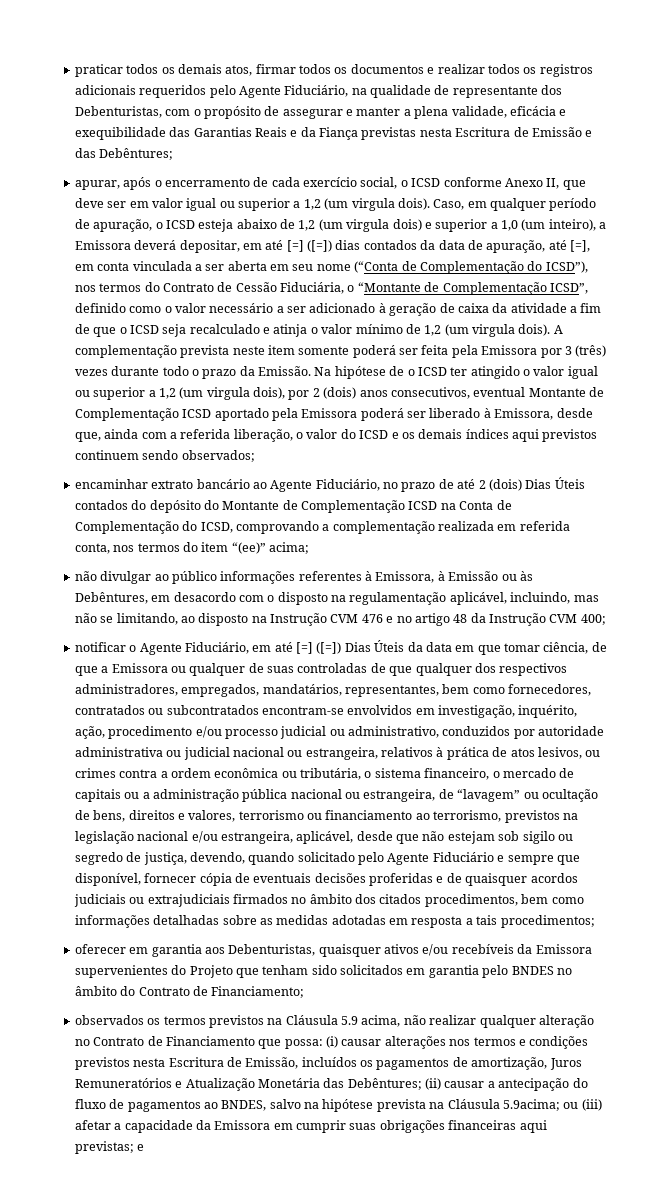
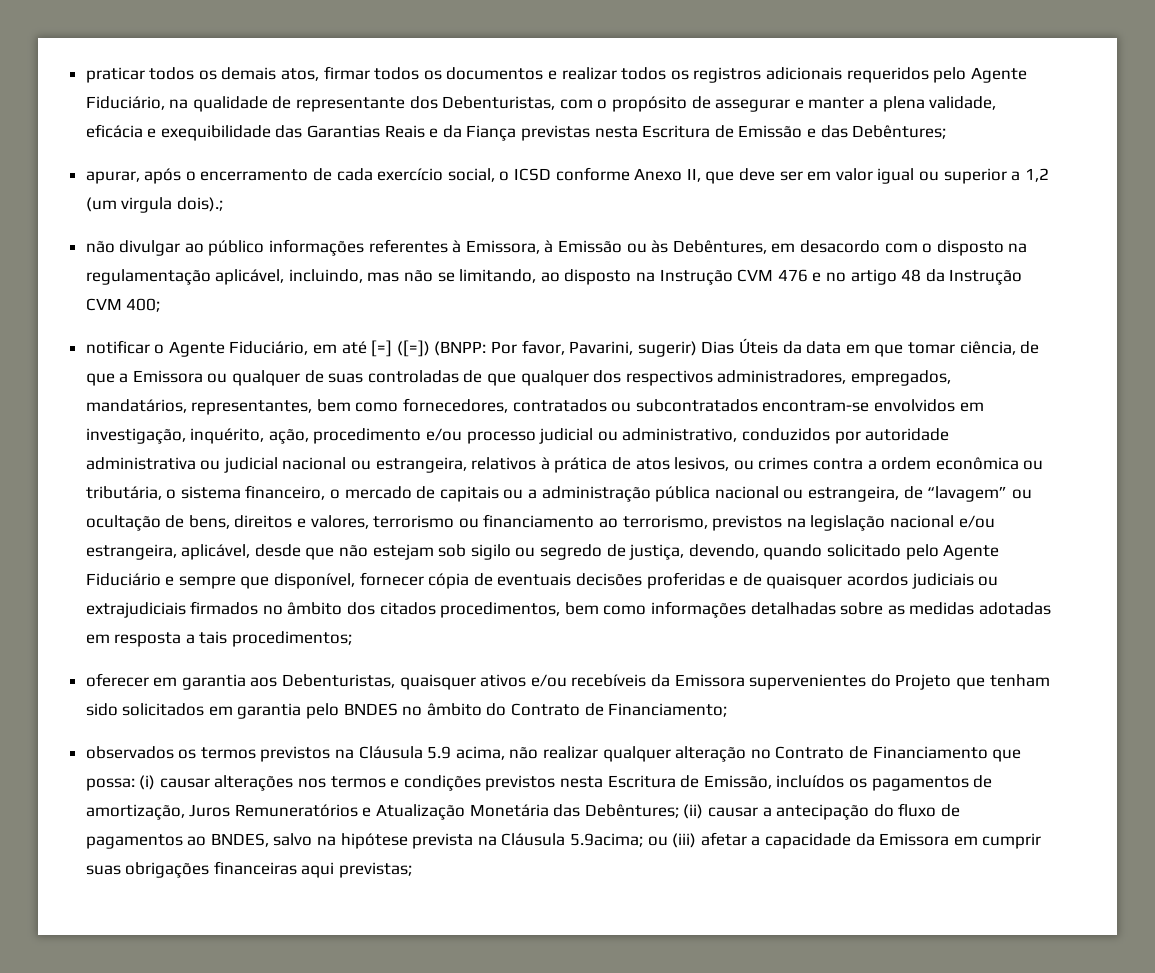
[397,198,597,211] [74,219,607,232] [74,240,590,253] [74,261,588,274] [74,282,588,295] [74,303,602,316] [74,324,563,337] [74,345,607,358] [74,366,598,379] [74,387,604,400] [74,408,593,421] [74,429,598,442] [74,450,255,462] [74,477,585,492] [74,500,512,513] [74,521,570,534] [74,542,309,554] dois). Caso, em qualquer período de apuração, o ICSD esteja abaixo de 1,2 (um virgula dois) e superior a 1,0 (um inteiro), a Emissora deverá depositar, em até [=] ([=]) dias contados da data de apuração, até [=], em conta vinculada a ser aberta em seu nome (“Conta de Complementação do ICSD”), nos termos do Contrato de Cessão Fiduciária, o “Montante de Complementação ICSD”, definido como o valor necessário a ser adicionado à geração de caixa da atividade a fim de que o ICSD seja recalculado e atinja o valor mínimo de 1,2 (um virgula dois). A complementação prevista neste item somente poderá ser feita pela Emissora por 3 (três) vezes durante todo o prazo da Emissão. Na hipótese de o ICSD ter atingido o valor igual ou superior a 1,2 (um virgula dois), por 2 (dois) anos consecutivos, eventual Montante de Complementação ICSD aportado pela Emissora poderá ser liberado à Emissora, desde que, ainda com a referida liberação, o valor do ICSD e os demais índices aqui previstos continuem sendo observados; // encaminhar extrato bancário ao Agente Fiduciário, no prazo de até 2 (dois) Dias Úteis contados do depósito do Montante de Complementação ICSD na Conta de Complementação do ICSD, comprovando a complementação realizada em referida conta, nos termos do item “(ee)” acima; -> [176,197,223,212] dois).;
(342, 648) none -> [434,340,697,357] (BNPP: Por favor, Pavarini, sugerir)
[137,1144,145,1151] e -> (413, 870) none

